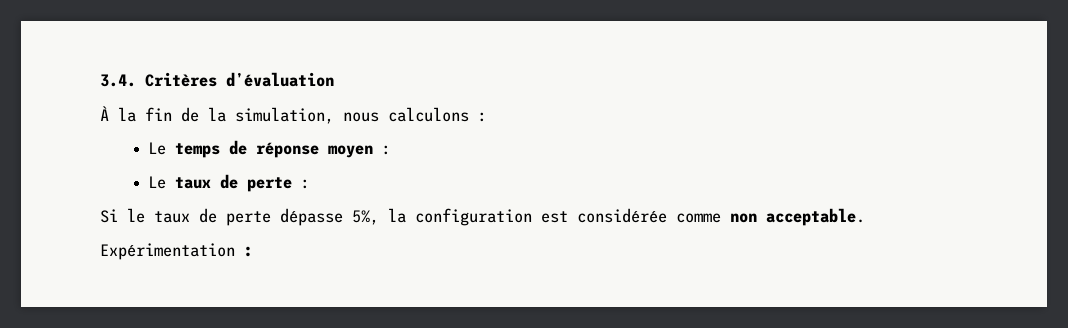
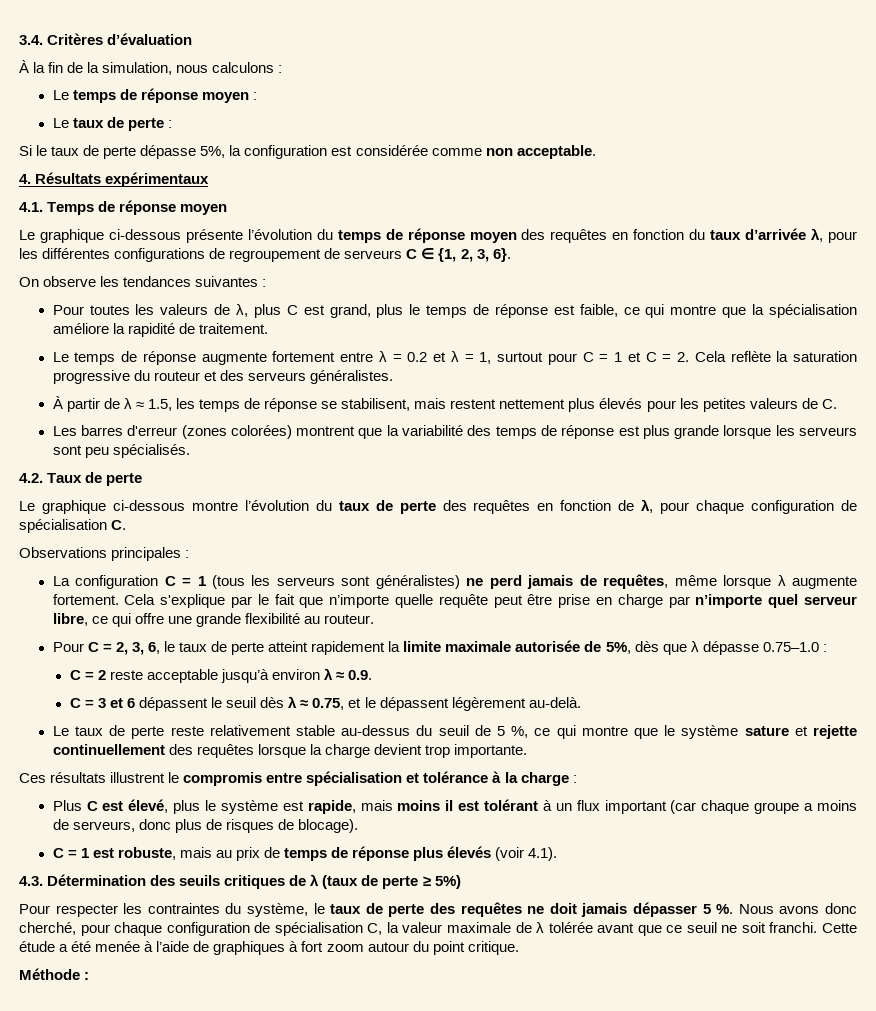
[100,243,235,260] Expérimentation -> [19,172,210,187] [19,200,228,215] [19,228,858,243] [19,248,511,262] [19,276,267,287] [52,304,858,318] [52,323,268,337] [52,351,858,365] [52,370,393,384] [52,396,837,412] [52,425,857,439] [52,444,190,458] [19,472,143,486] [19,499,858,514] [19,519,127,533] [19,547,190,561] [52,574,858,589] [52,594,857,608] [52,613,375,627] [52,640,827,655] [69,668,373,683] [69,696,581,711] [52,725,858,739] [52,744,528,758] [19,771,577,786] [52,799,858,814] [52,819,359,833] [52,846,558,861] [19,874,461,889] [19,902,858,917] [19,922,857,936] [19,941,519,955] [19,968,80,980] 4. Résultats expérimentaux // 4.1. Temps de réponse moyen // Le graphique ci-dessous présente l’évolution du temps de réponse moyen des requêtes en fonction du taux d’arrivée λ, pour les différentes configurations de regroupement de serveurs C ∈ {1, 2, 3, 6}. // On observe les tendances suivantes : // Pour toutes les valeurs de λ, plus C est grand, plus le temps de réponse est faible, ce qui montre que la spécialisation améliore la rapidité de traitement. // Le temps de réponse augmente fortement entre λ = 0.2 et λ = 1, surtout pour C = 1 et C = 2. Cela reflète la saturation progressive du routeur et des serveurs généralistes. // À partir de λ ≈ 1.5, les temps de réponse se stabilisent, mais restent nettement plus élevés pour les petites valeurs de C. // Les barres d'erreur (zones colorées) montrent que la variabilité des temps de réponse est plus grande lorsque les serveurs sont peu spécialisés. // 4.2. Taux de perte // Le graphique ci-dessous montre l’évolution du taux de perte des requêtes en fonction de λ, pour chaque configuration de spécialisation C. // Observations principales : // La configuration C = 1 (tous les serveurs sont généralistes) ne perd jamais de requêtes, même lorsque λ augmente fortement. Cela s'explique par le fait que n’importe quelle requête peut être prise en charge par n’importe quel serveur libre, ce qui offre une grande flexibilité au routeur. // Pour C = 2, 3, 6, le taux de perte atteint rapidement la limite maximale autorisée de 5%, dès que λ dépasse 0.75–1.0 : // C = 2 reste acceptable jusqu’à environ λ ≈ 0.9. // C = 3 et 6 dépassent le seuil dès λ ≈ 0.75, et le dépassent légèrement au-delà. // Le taux de perte reste relativement stable au-dessus du seuil de 5 %, ce qui montre que le système sature et rejette continuellement des requêtes lorsque la charge devient trop importante. // Ces résultats illustrent le compromis entre spécialisation et tolérance à la charge : // Plus C est élevé, plus le système est rapide, mais moins il est tolérant à un flux important (car chaque groupe a moins de serveurs, donc plus de risques de blocage). // C = 1 est robuste, mais au prix de temps de réponse plus élevés (voir 4.1). // 4.3. Détermination des seuils critiques de λ (taux de perte ≥ 5%) // Pour respecter les contraintes du système, le taux de perte des requêtes ne doit jamais dépasser 5 %. Nous avons donc cherché, pour chaque configuration de spécialisation C, la valeur maximale de λ tolérée avant que ce seuil ne soit franchi. Cette étude a été menée à l’aide de graphiques à fort zoom autour du point critique. // Méthode

